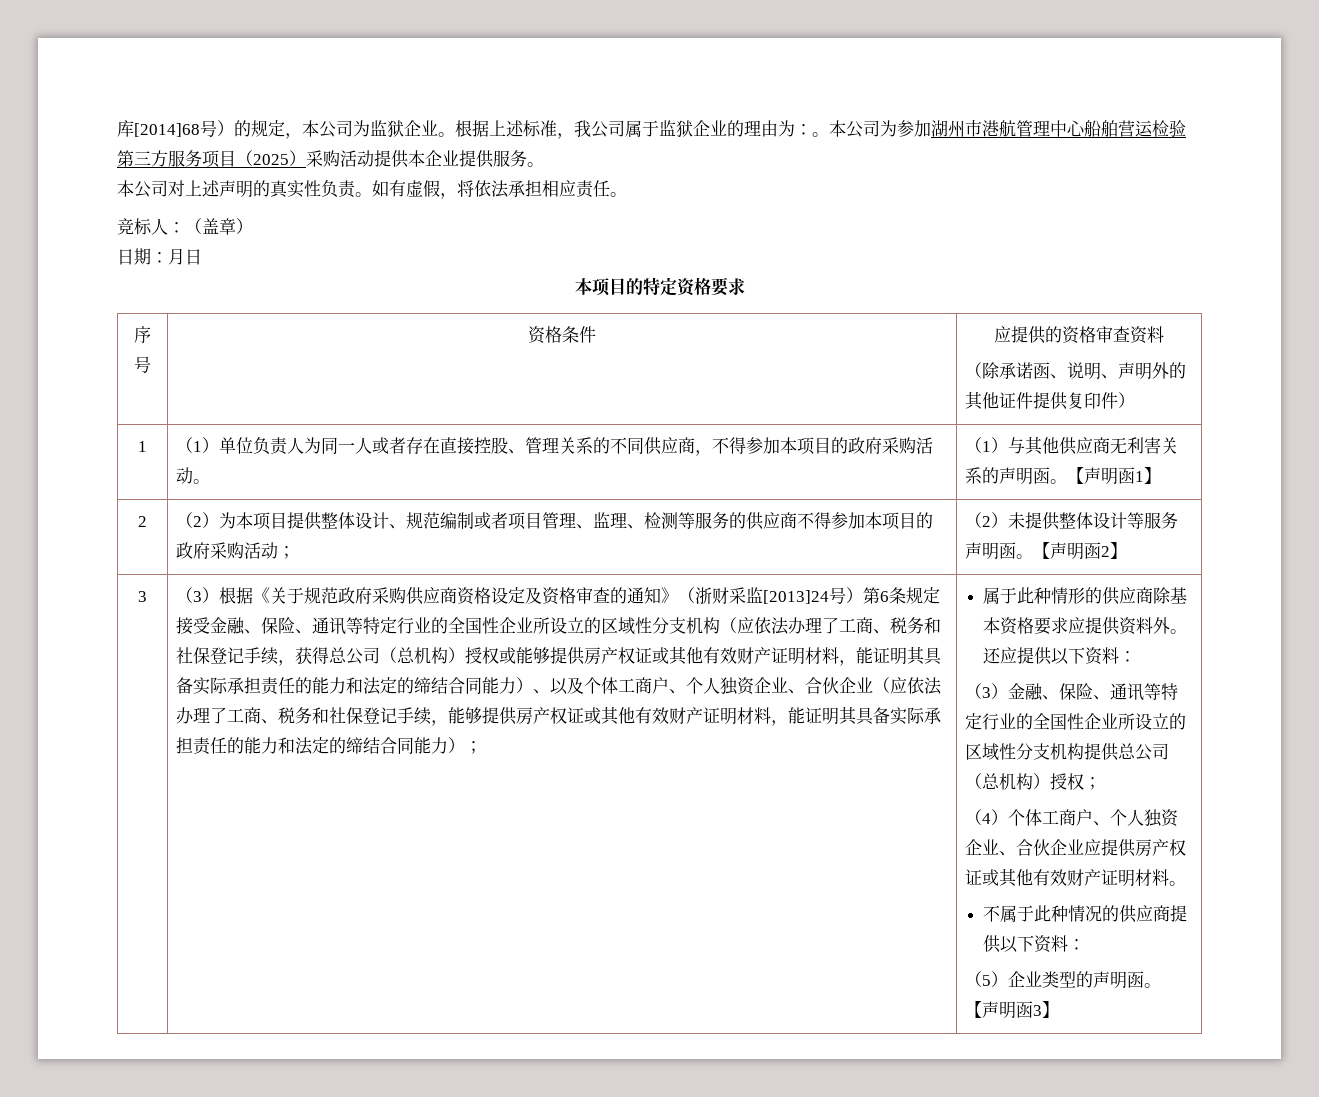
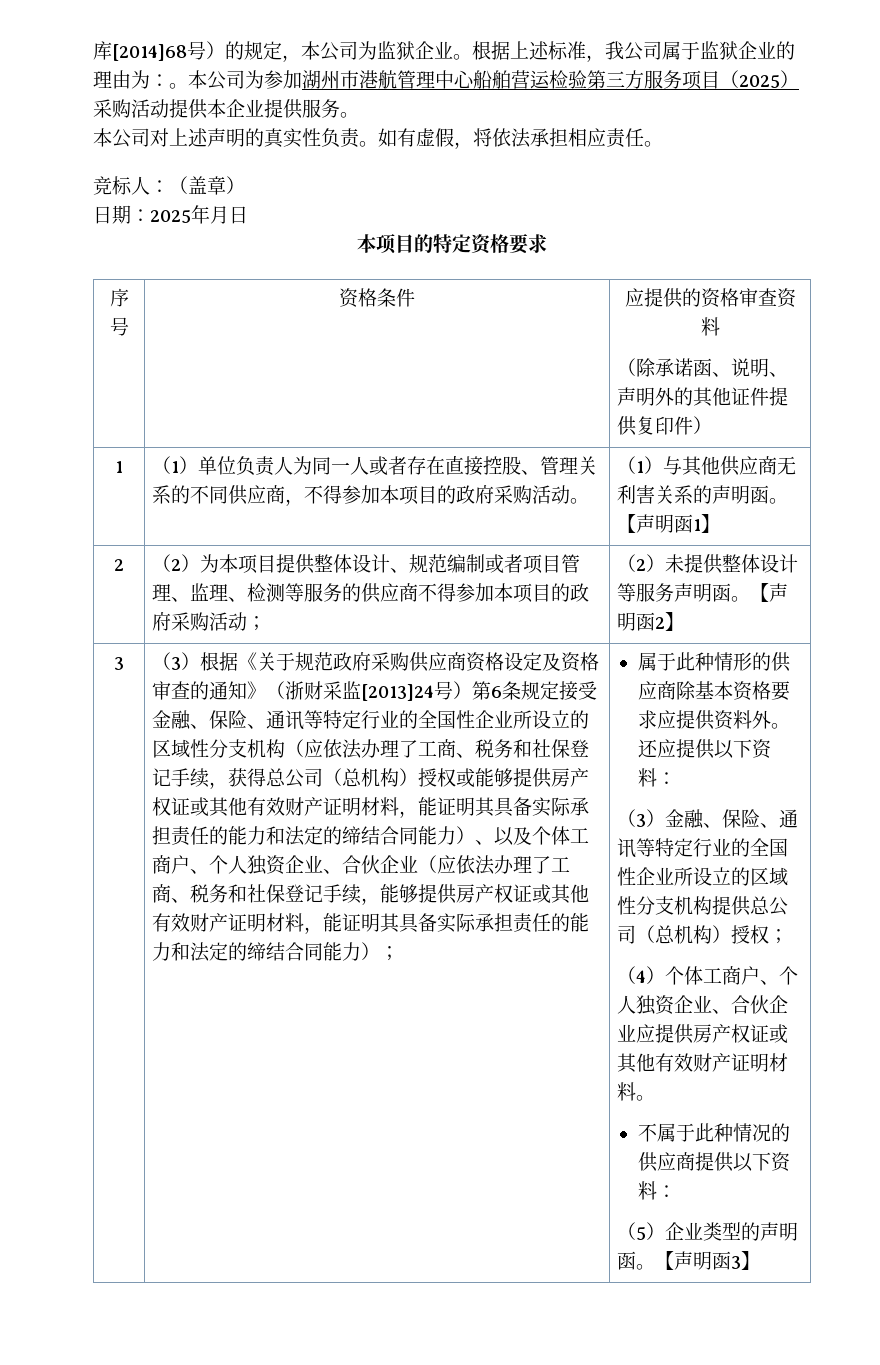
(168, 257) none -> [150,205,210,224] 2025年

